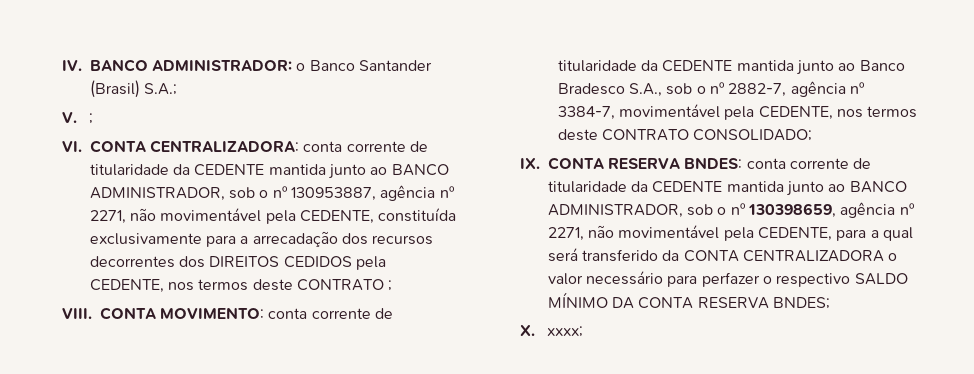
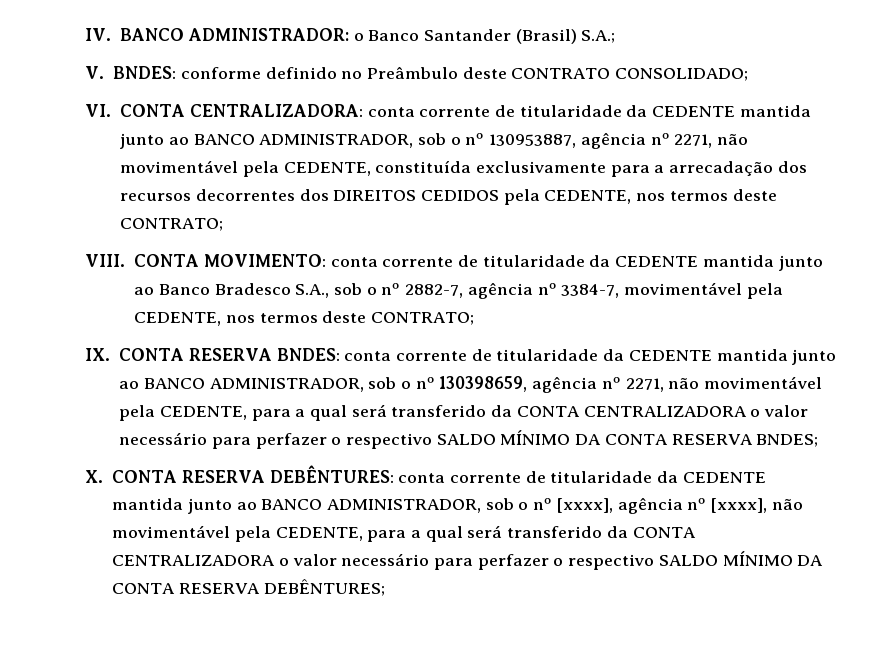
[89,113,94,124] ; -> [113,66,749,81] BNDES: conforme definido no Preâmbulo deste CONTRATO CONSOLIDADO;
[296,279,393,291] CONTRATO ; -> [120,218,224,231] CONTRATO;
[601,129,813,141] CONTRATO CONSOLIDADO; -> [370,312,474,325] CONTRATO;
[547,326,584,337] xxxx; -> [112,465,766,483] [112,497,803,514] [112,525,696,542] [112,551,824,570] [112,579,385,596] CONTA RESERVA DEBÊNTURES: conta corrente de titularidade da CEDENTE mantida junto ao BANCO ADMINISTRADOR, sob o nº [xxxx], agência nº [xxxx], não movimentável pela CEDENTE, para a qual será transferido da CONTA CENTRALIZADORA o valor necessário para perfazer o respectivo SALDO MÍNIMO DA CONTA RESERVA DEBÊNTURES;

